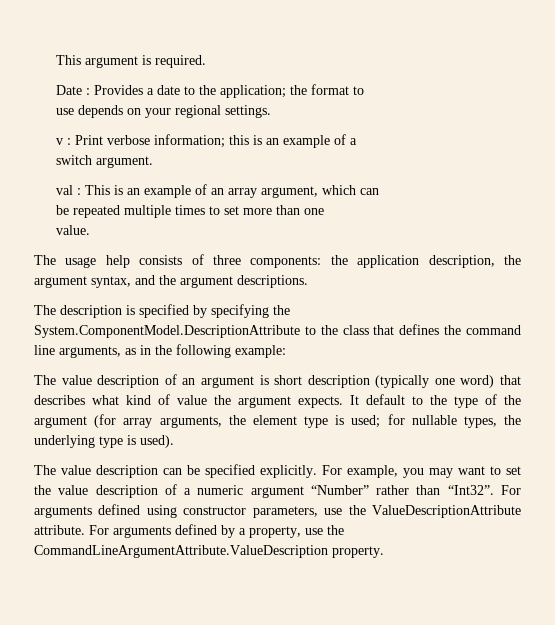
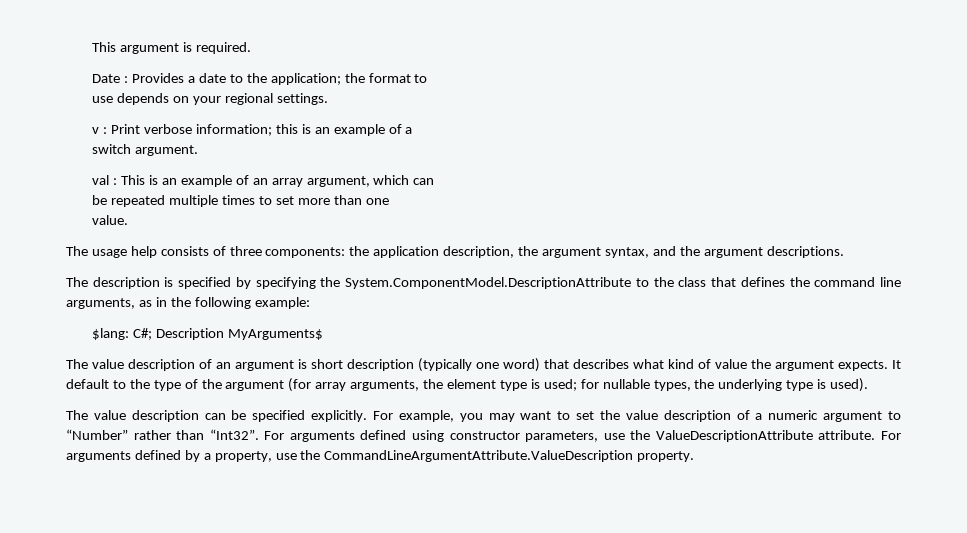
(286, 351) none -> [92,328,324,340] // $lang: C#; Description MyArguments$
(304, 492) none -> [888,411,902,420] to

